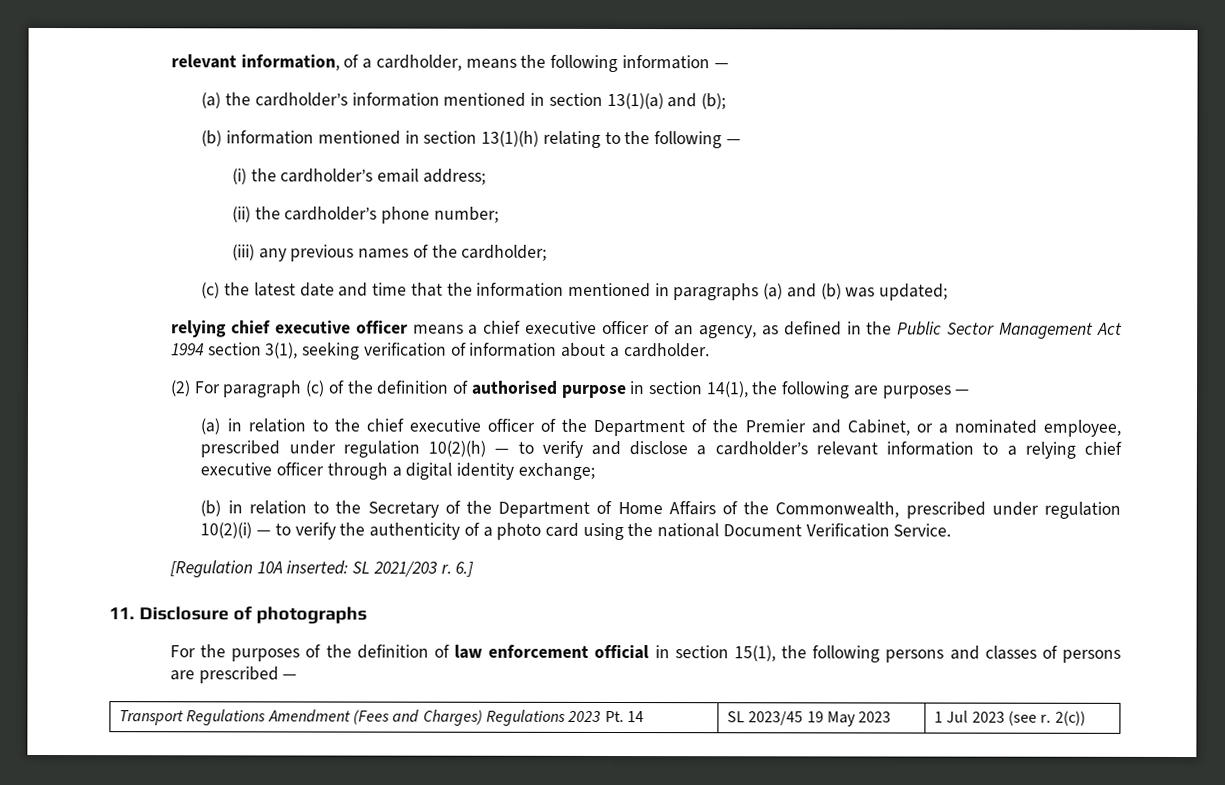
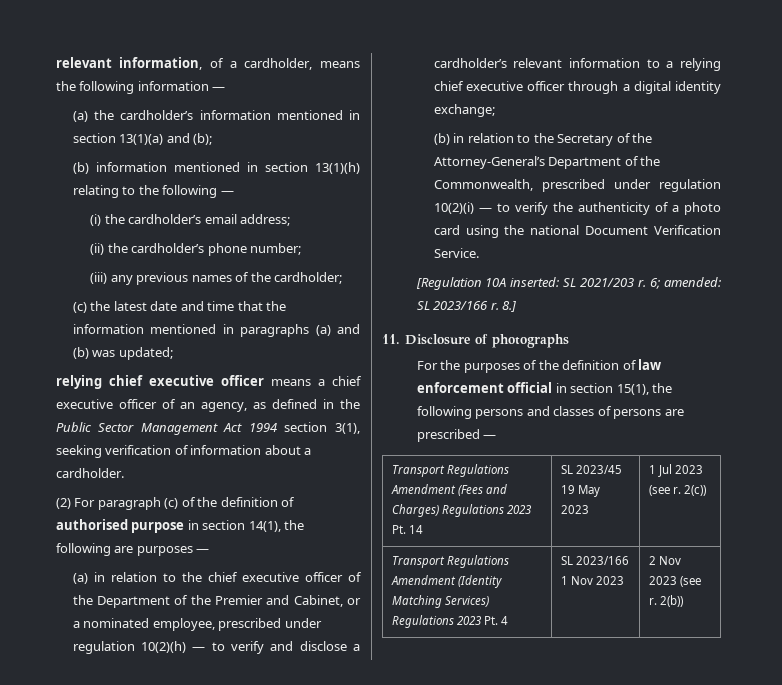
[498,500,738,518] Department of Home Affairs of -> [433,156,639,169] Attorney-General’s Department of
[455,561,475,577] 6.] -> [650,277,721,289] [416,301,517,312] 6; amended: SL 2023/166 r. 8.]
(1086, 718) none -> [391,555,509,568] [390,575,502,588] [391,595,489,608] [391,615,508,628] [560,556,629,565] [560,576,624,585] [648,556,681,565] [648,576,701,587] [648,595,683,607] // Transport Regulations Amendment (Identity Matching Services) Regulations 2023 Pt. 4 | SL 2023/166 1 Nov 2023 | 2 Nov 2023 (see r. 2(b))

